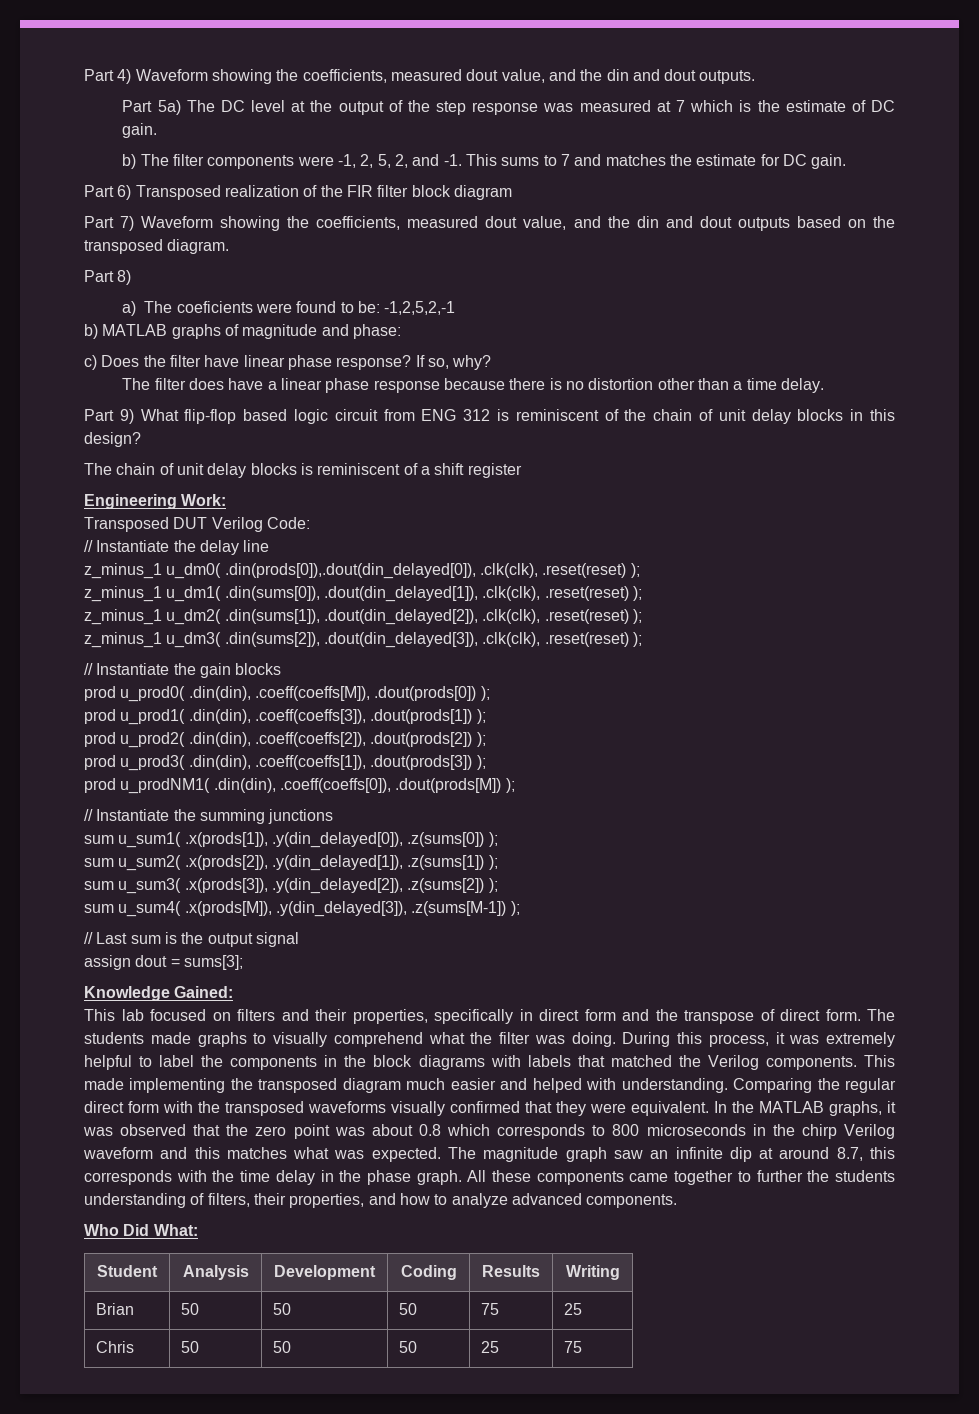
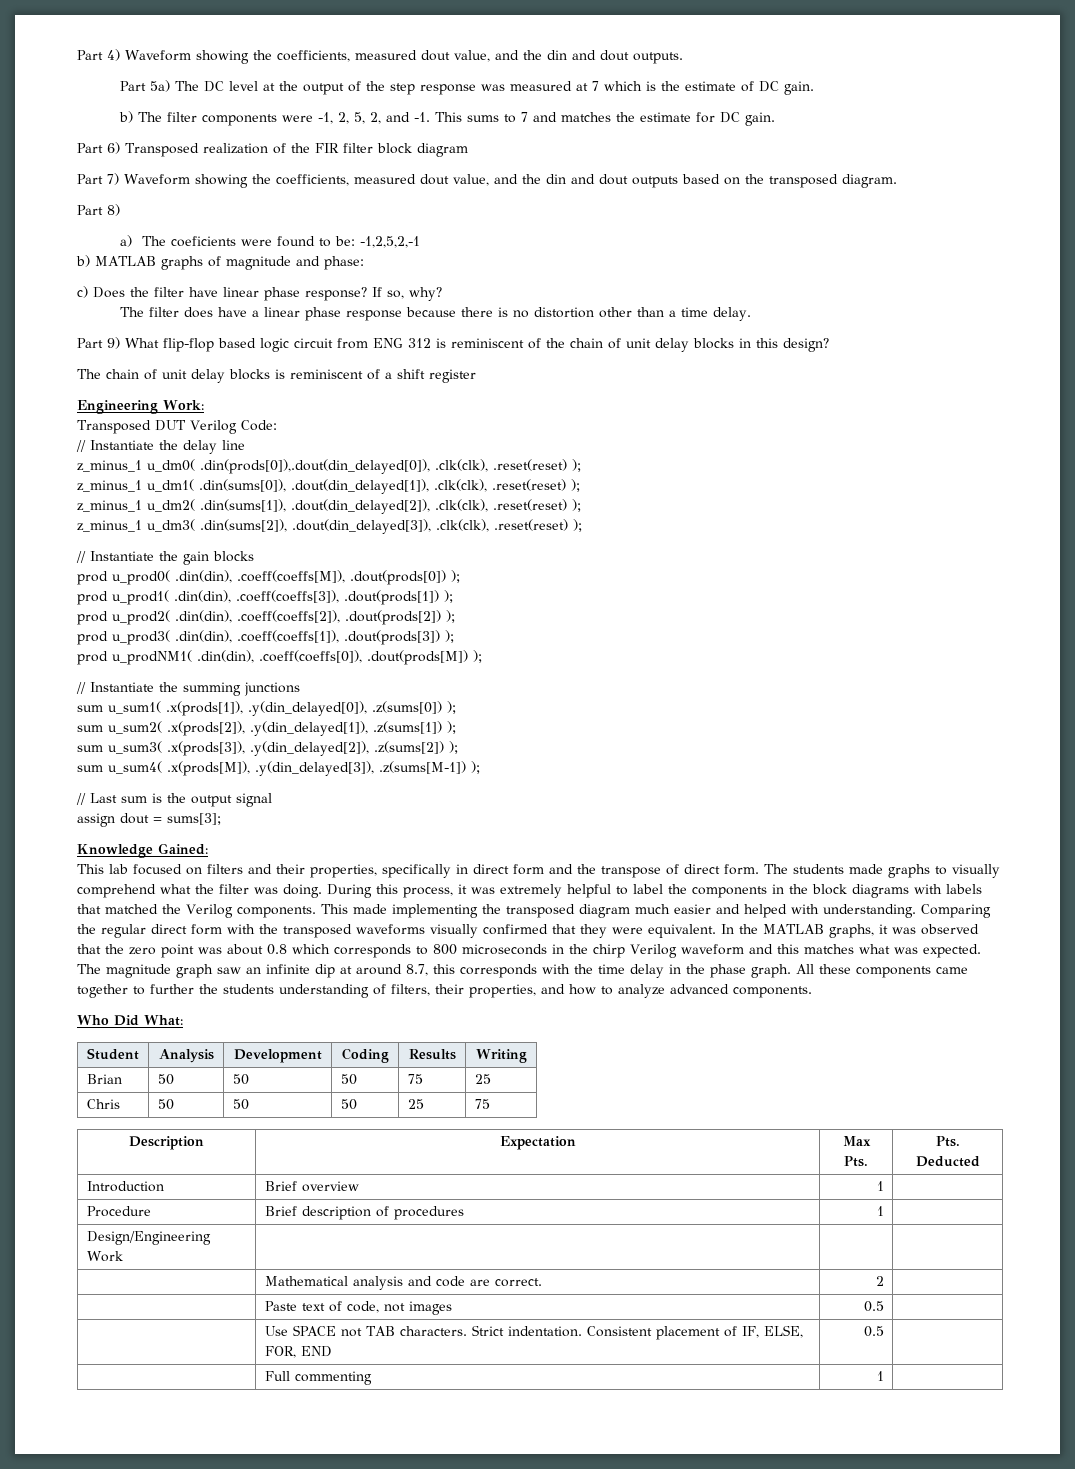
(583, 1347) none -> [129,1136,204,1150] [499,1136,576,1150] [842,1136,871,1146] [844,1156,868,1167] [935,1136,960,1147] [915,1156,980,1167] [86,1181,164,1192] [264,1181,359,1192] [876,1181,884,1191] [86,1206,151,1217] [264,1206,464,1220] [876,1206,884,1216] [86,1231,211,1245] [86,1251,123,1262] [264,1276,542,1290] [875,1276,884,1286] [264,1301,452,1315] [863,1301,884,1312] [264,1325,804,1340] [264,1346,332,1358] [863,1326,884,1337] [264,1371,372,1385] [876,1371,884,1381] // Description | Expectation | Max Pts. | Pts. Deducted // Introduction | Brief overview | 1 | // Procedure | Brief description of procedures | 1 | // Design/Engineering Work | | | // | Mathematical analysis and code are correct. | 2 | // | Paste text of code, not images | 0.5 | // | Use SPACE not TAB characters. Strict indentation. Consistent placement of IF, ELSE, FOR, END | 0.5 | // | Full commenting | 1 |

